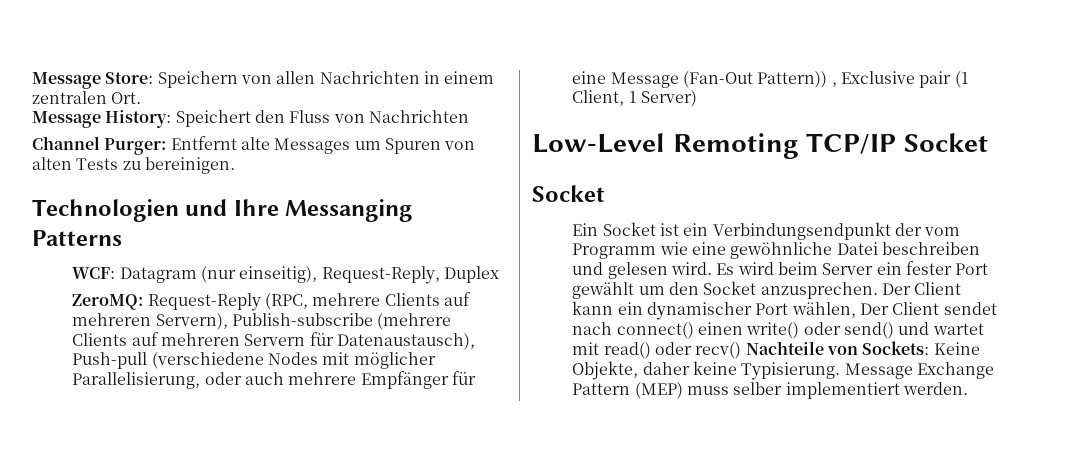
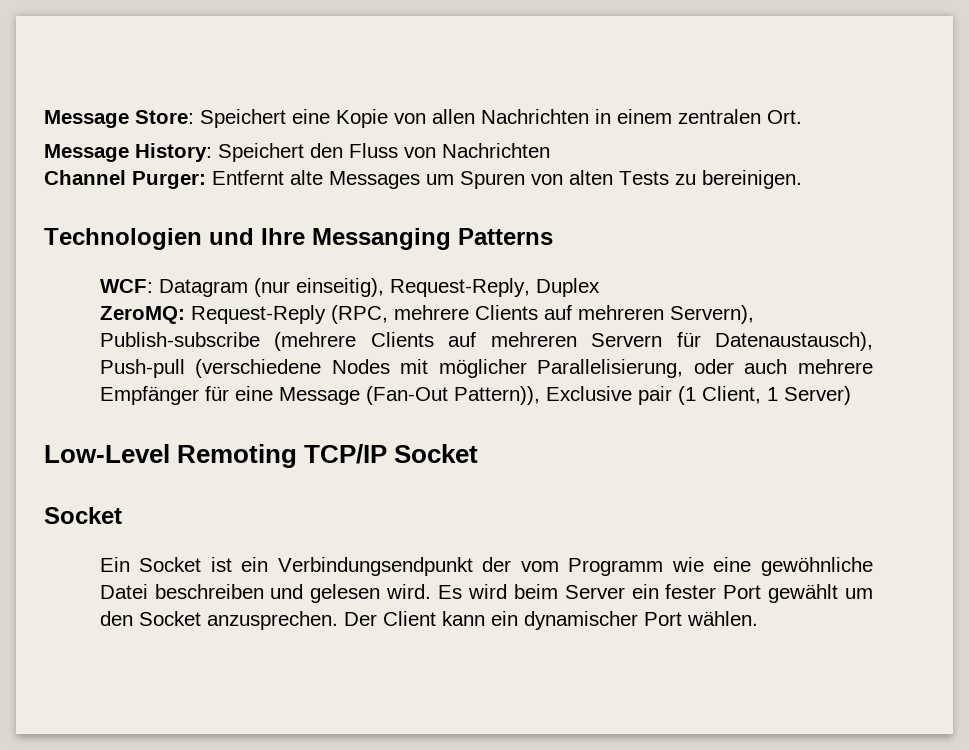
[157,71,238,88] Speichern -> [200,109,388,128] Speichert eine Kopie
[757,71,837,88] Pattern)) , -> [453,386,540,405] Pattern)),
[791,302,997,318] [572,322,984,339] [572,341,980,359] [572,361,994,380] [572,382,968,399] wählen, Der Client sendet nach connect() einen write() oder send() und wartet mit read() oder recv() Nachteile von Sockets: Keine Objekte, daher keine Typisierung. Message Exchange Pattern (MEP) muss selber implementiert werden. -> [686,611,758,626] wählen.

